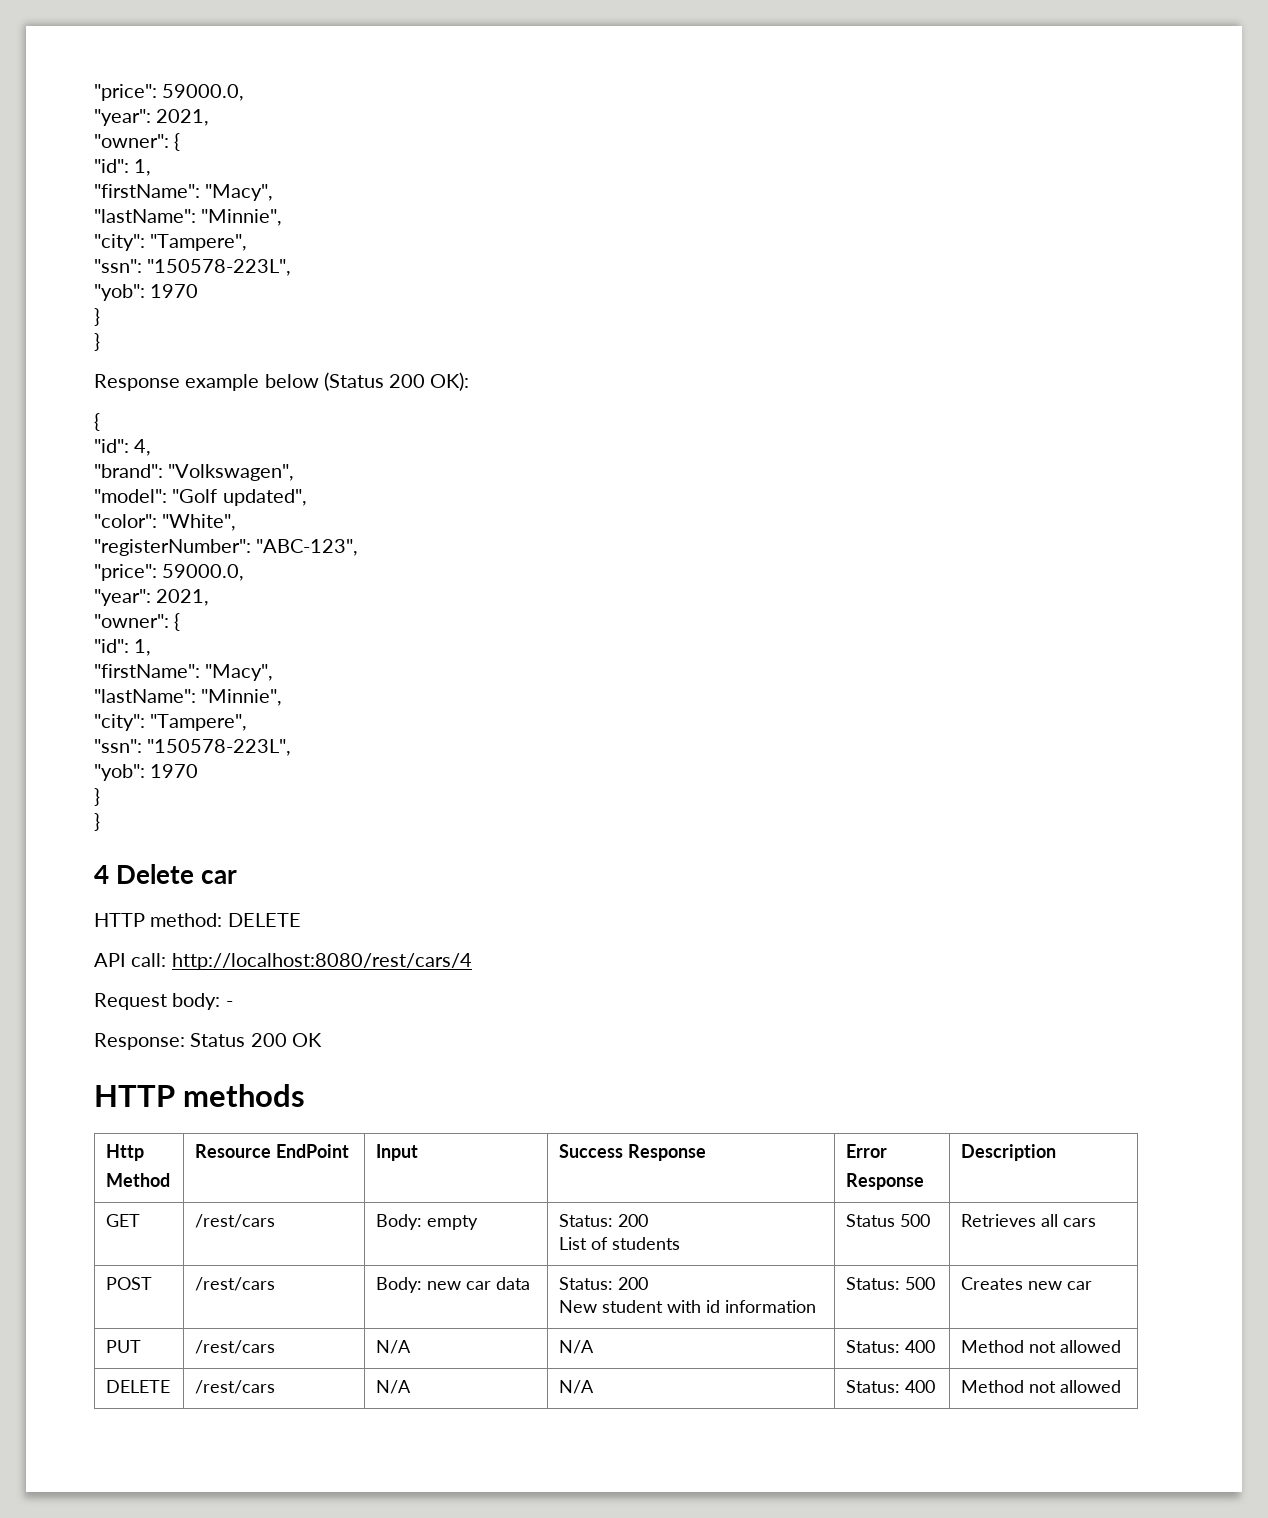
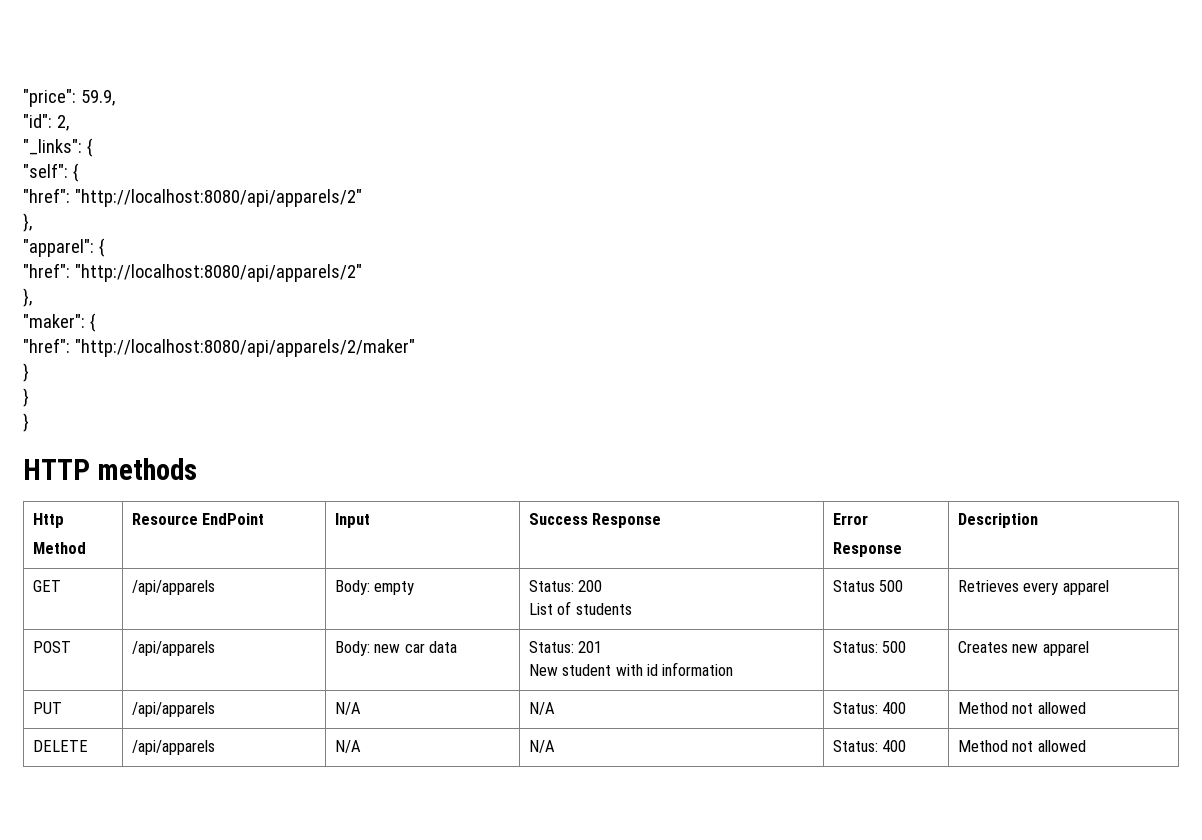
[94,84,245,101] [94,109,210,126] [94,133,181,151] [94,159,152,176] [94,184,274,201] [94,209,283,226] [94,234,248,251] [94,259,292,276] [94,284,199,301] [94,308,100,326] [94,333,100,351] [94,372,470,391] [94,413,100,431] [94,439,152,456] [94,464,295,481] [94,489,307,506] [94,514,237,531] [94,539,359,556] [94,564,245,581] [94,589,210,606] [94,613,181,631] [94,639,152,656] [94,664,274,681] [94,689,283,706] [94,714,248,731] [94,739,292,756] [94,764,199,781] [94,788,100,806] [94,813,100,831] [94,864,238,884] [94,913,301,927] [94,953,472,970] [94,993,233,1010] [94,1033,322,1050] "price": 59000.0, // "year": 2021, // "owner": { // "id": 1, // "firstName": "Macy", // "lastName": "Minnie", // "city": "Tampere", // "ssn": "150578-223L", // "yob": 1970 // } // } // Response example below (Status 200 OK): // { // "id": 4, // "brand": "Volkswagen", // "model": "Golf updated", // "color": "White", // "registerNumber": "ABC-123", // "price": 59000.0, // "year": 2021, // "owner": { // "id": 1, // "firstName": "Macy", // "lastName": "Minnie", // "city": "Tampere", // "ssn": "150578-223L", // "yob": 1970 // } // } // 4 Delete car // HTTP method: DELETE // API call: http://localhost:8080/rest/cars/4 // Request body: - // Response: Status 200 OK -> [23,89,115,107] [23,114,69,131] [23,138,93,157] [23,163,79,182] [23,188,362,207] [23,213,32,232] [23,238,105,257] [23,263,362,282] [23,288,32,307] [23,313,96,332] [23,338,415,357] [23,363,29,382] [23,388,29,407] [23,413,29,432] "price": 59.9, // "id": 2, // "_links": { // "self": { // "href": "http://localhost:8080/api/apparels/2" // }, // "apparel": { // "href": "http://localhost:8080/api/apparels/2" // }, // "maker": { // "href": "http://localhost:8080/api/apparels/2/maker" // } // } // }
[195,1214,276,1228] /rest/cars -> [131,580,215,595] /api/apparels
[1041,1214,1097,1227] all cars -> [1023,580,1109,595] every apparel
[195,1277,276,1291] /rest/cars -> [131,641,215,656] /api/apparels
[618,1277,649,1290] 200 -> [578,641,603,653] 201
[1067,1281,1093,1290] car -> [1042,641,1089,656] apparel
[195,1340,276,1354] /rest/cars -> [131,702,215,717] /api/apparels
[195,1380,276,1394] /rest/cars -> [131,740,215,755] /api/apparels

